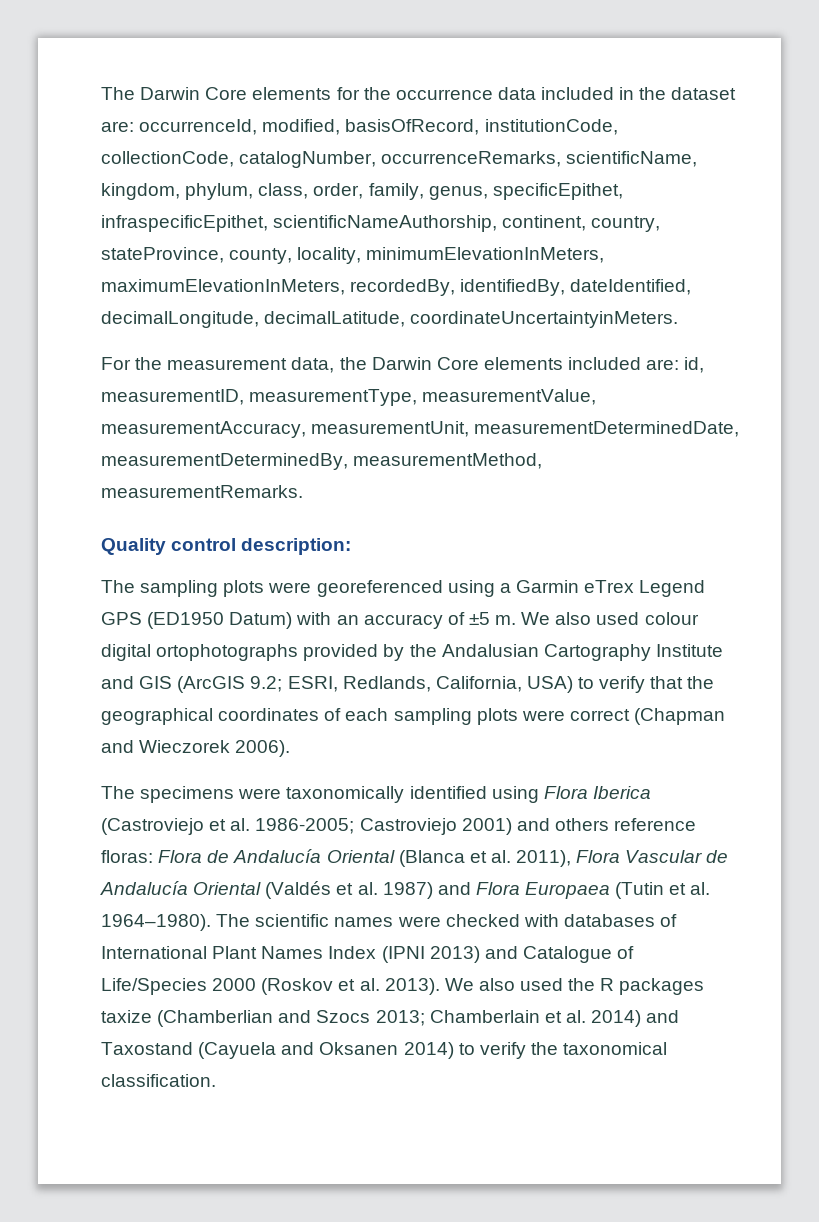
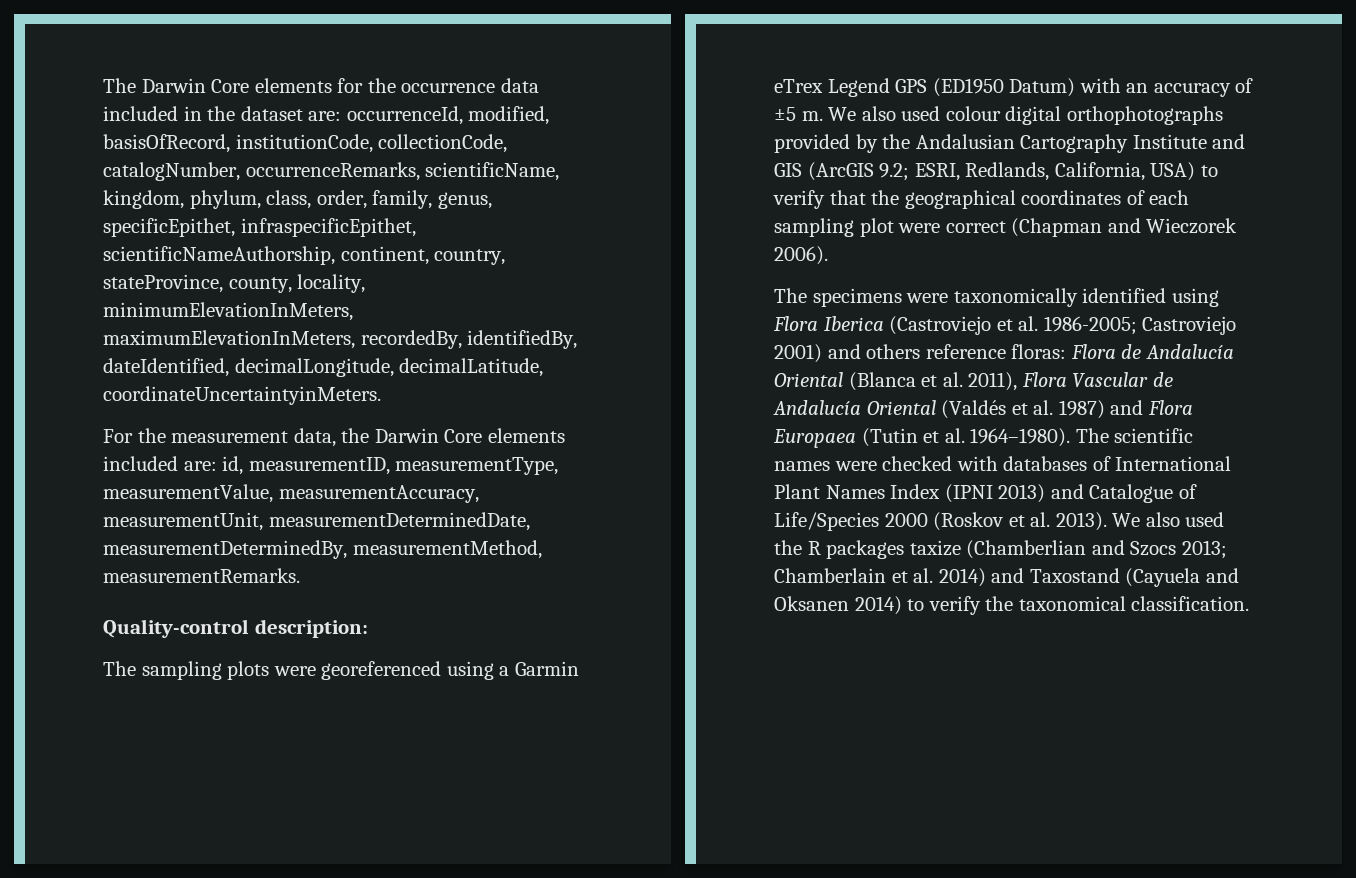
[101,538,237,555] Quality control -> [103,619,249,638] Quality-control
[156,644,299,661] ortophotographs -> [1066,106,1223,125] orthophotographs
[476,708,518,725] plots -> [859,218,894,237] plot

